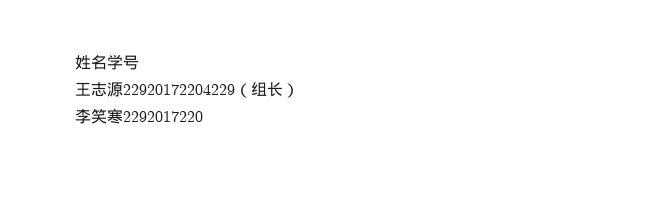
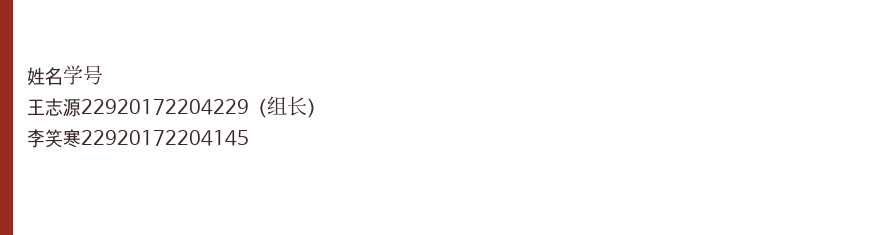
[123,111,203,122] 2292017220 -> [81,130,249,146] 22920172204145

